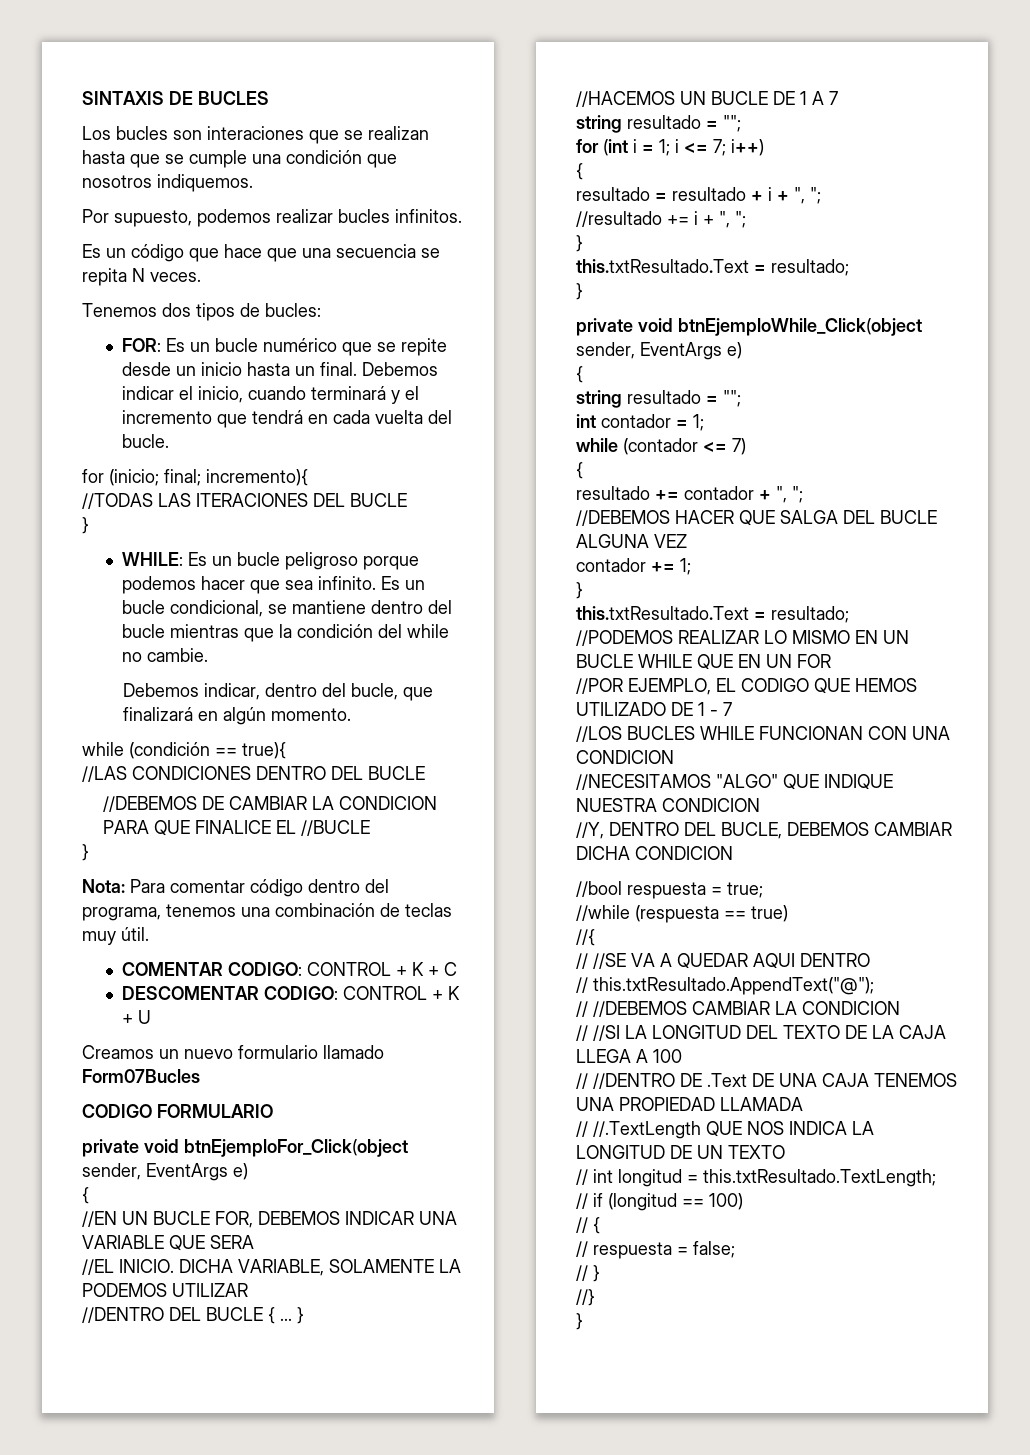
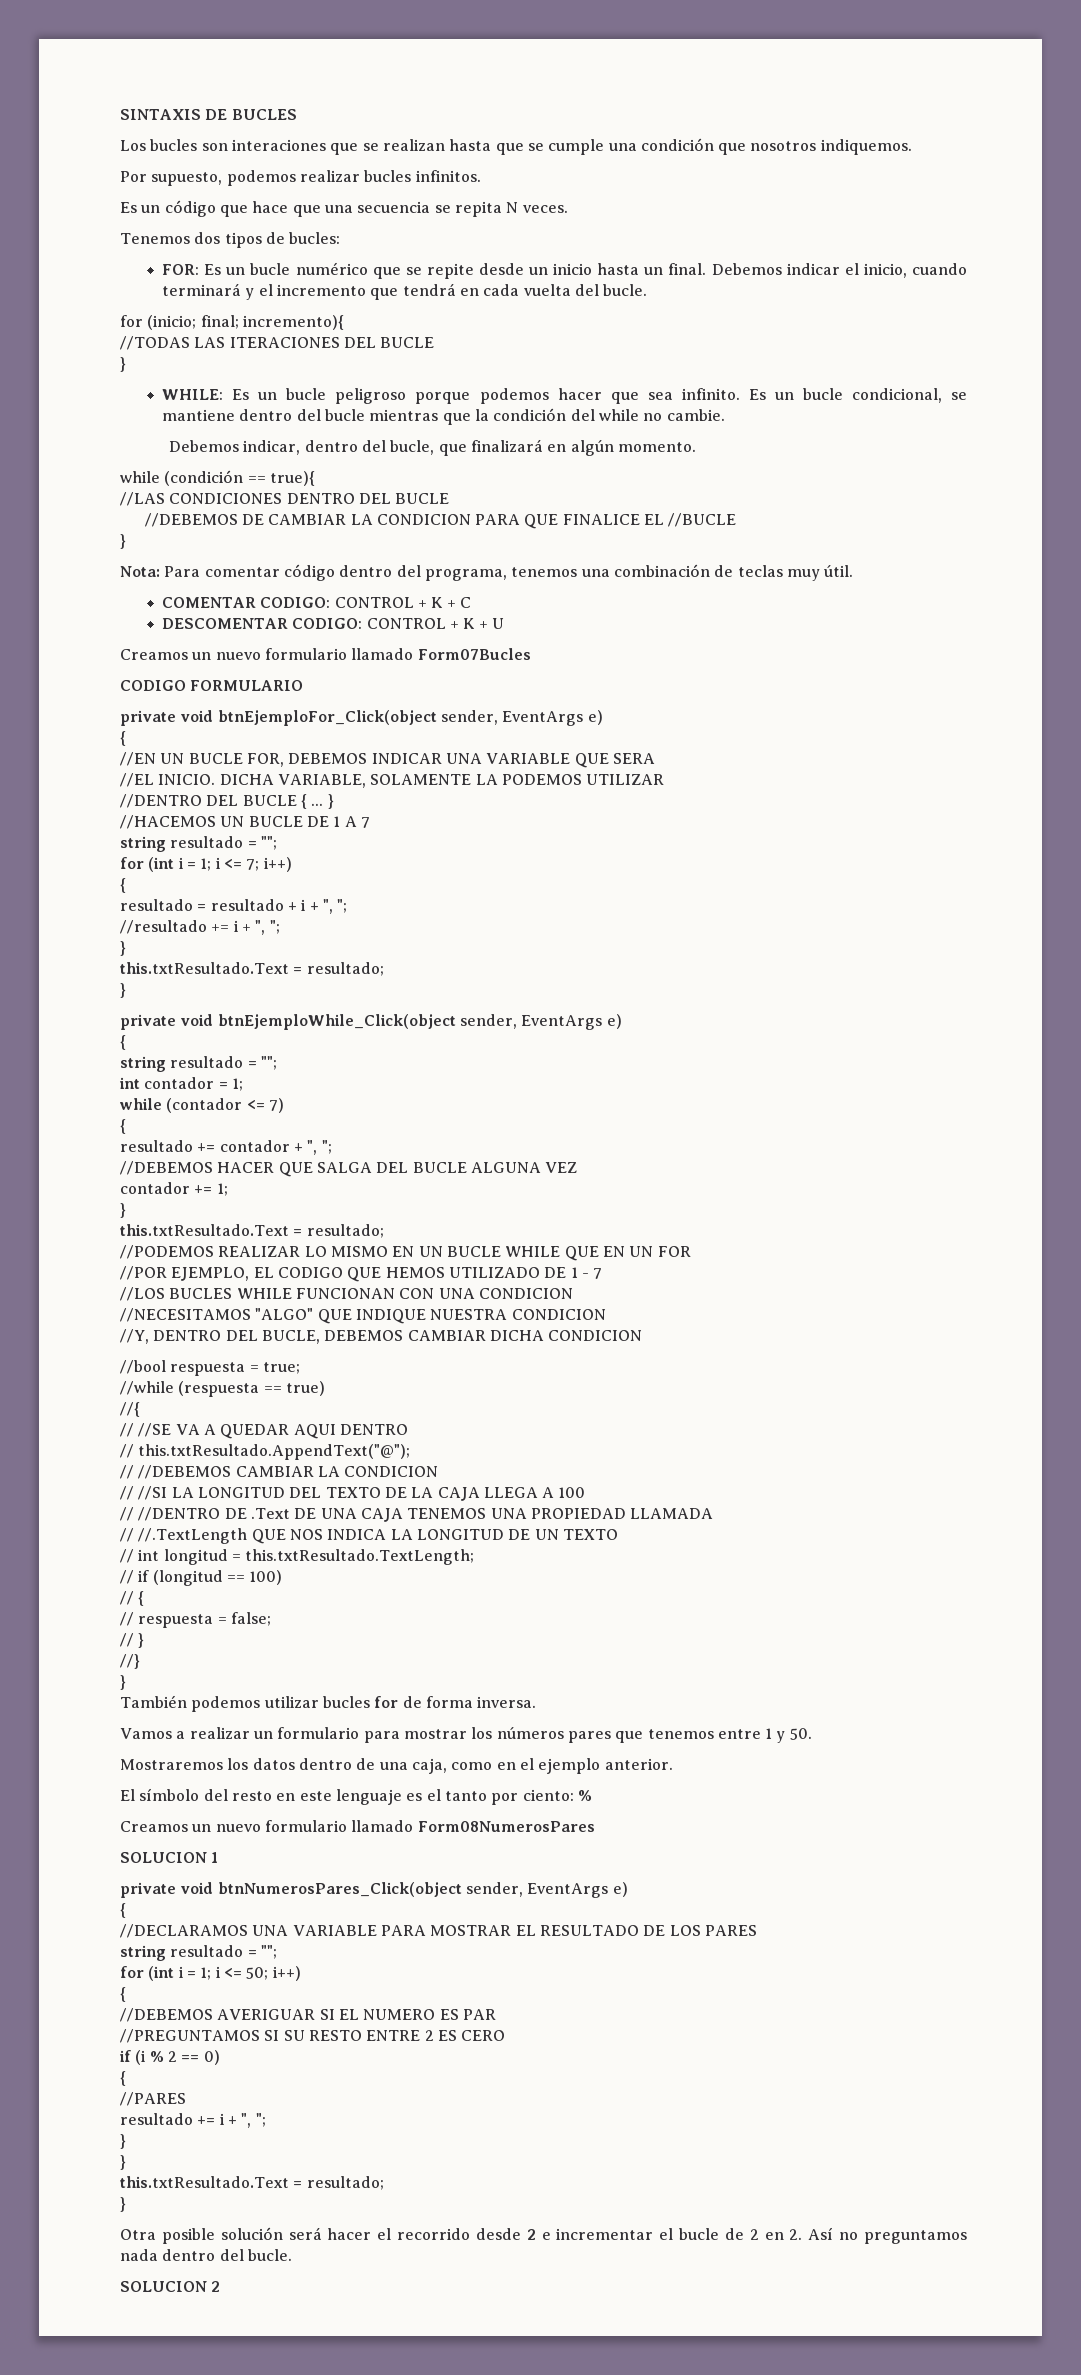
(583, 1321) none -> [120,1695,537,1712] [120,1727,812,1743] [120,1758,673,1774] [120,1788,592,1805] [120,1820,595,1832] [120,1852,219,1863] [120,1882,628,1898] [120,1903,126,1918] [120,1924,757,1938] [120,1945,277,1961] [120,1966,301,1981] [120,1987,126,2002] [120,2008,496,2022] [120,2029,506,2043] [119,2050,220,2065] [120,2071,126,2086] [120,2092,186,2106] [120,2113,266,2128] [120,2134,126,2149] [120,2155,126,2170] [120,2176,384,2190] [120,2197,126,2212] [120,2227,968,2244] [120,2249,292,2261] [120,2281,221,2292] // También podemos utilizar bucles for de forma inversa. // Vamos a realizar un formulario para mostrar los números pares que tenemos entre 1 y 50. // Mostraremos los datos dentro de una caja, como en el ejemplo anterior. // El símbolo del resto en este lenguaje es el tanto por ciento: % // Creamos un nuevo formulario llamado Form08NumerosPares // SOLUCION 1 // private void btnNumerosPares_Click(object sender, EventArgs e) // { // //DECLARAMOS UNA VARIABLE PARA MOSTRAR EL RESULTADO DE LOS PARES // string resultado = ""; // for (int i = 1; i <= 50; i++) // { // //DEBEMOS AVERIGUAR SI EL NUMERO ES PAR // //PREGUNTAMOS SI SU RESTO ENTRE 2 ES CERO // if (i % 2 == 0) // { // //PARES // resultado += i + ", "; // } // } // this.txtResultado.Text = resultado; // } // Otra posible solución será hacer el recorrido desde 2 e incrementar el bucle de 2 en 2. Así no preguntamos nada dentro del bucle. // SOLUCION 2

